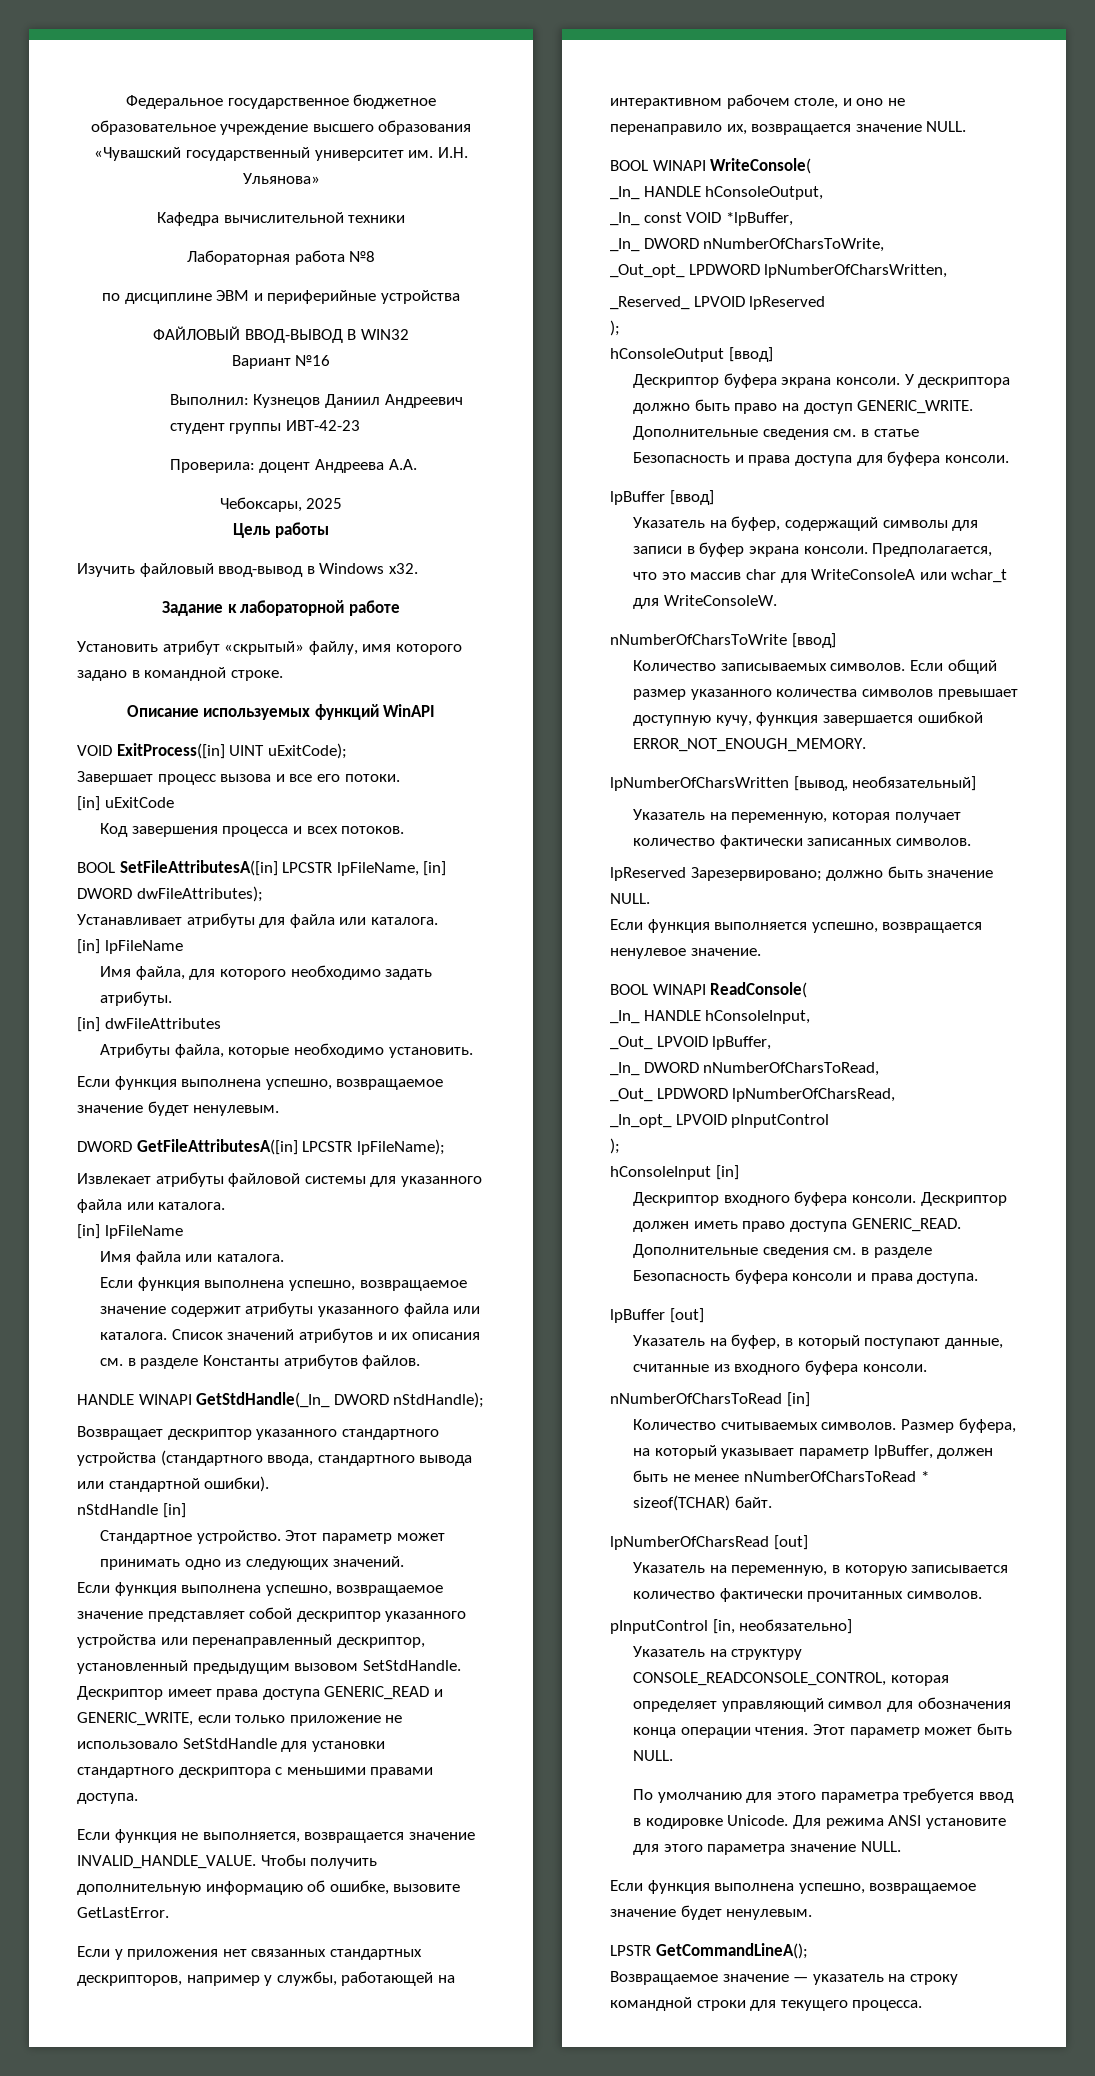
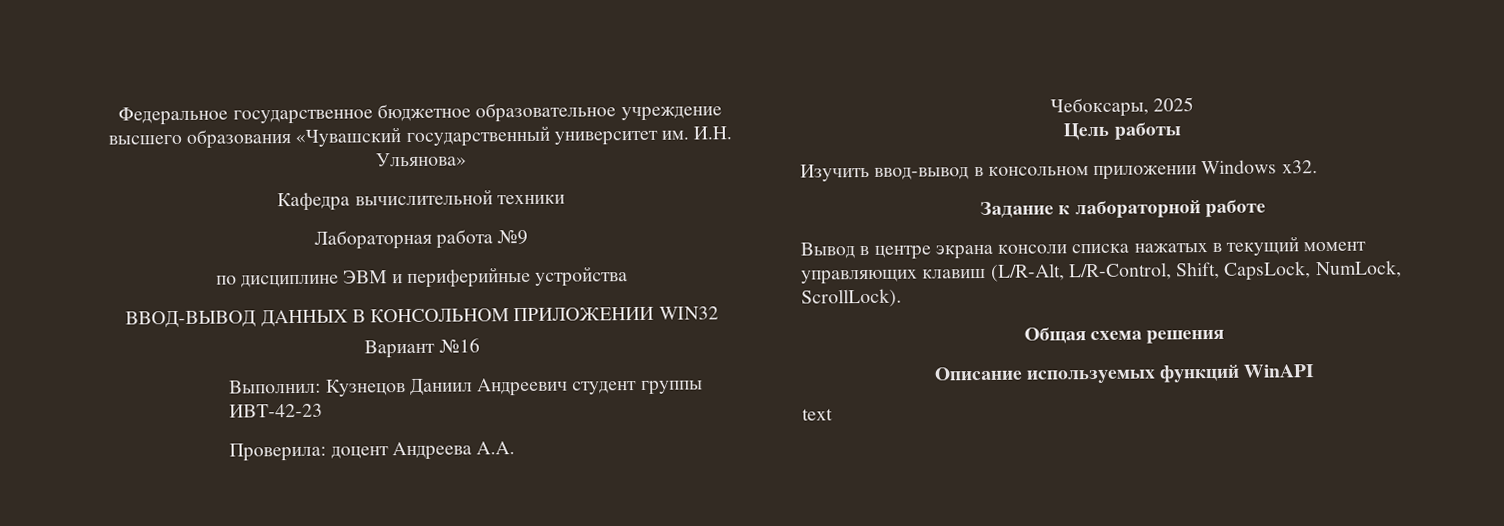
[349,251,376,262] №8 -> [497,229,529,245] №9
[153,326,357,343] ФАЙЛОВЫЙ ВВОД-ВЫВОД В -> [125,306,655,328] ВВОД-ВЫВОД ДАННЫХ В КОНСОЛЬНОМ ПРИЛОЖЕНИИ
[139,563,214,577] файловый -> (870, 172) none
(315, 570) none -> [987,165,1198,181] консольном приложении
[77,640,462,655] [77,667,283,681] [126,704,436,720] [77,743,347,759] [77,771,400,785] [77,796,174,811] [100,823,405,837] [77,860,447,876] [77,886,263,902] [77,913,438,928] [77,939,183,954] [100,965,433,980] [100,991,173,1006] [77,1017,221,1032] [100,1043,473,1058] [77,1076,444,1090] [77,1101,280,1116] [77,1139,445,1155] [77,1172,482,1187] [77,1199,226,1213] [77,1224,183,1239] [100,1251,284,1265] [100,1277,467,1291] [100,1302,481,1317] [100,1328,480,1343] [100,1354,421,1369] [77,1392,485,1408] [77,1426,439,1440] [77,1450,473,1466] [77,1476,270,1492] [77,1503,186,1518] [100,1530,445,1544] [100,1556,404,1570] [77,1582,444,1596] [77,1607,467,1622] [77,1634,425,1648] [77,1660,461,1674] [77,1686,443,1700] [77,1712,403,1726] [77,1738,385,1752] [77,1767,434,1778] [77,1793,138,1804] [77,1829,475,1843] [77,1854,378,1869] [77,1880,461,1895] [77,1907,169,1918] [77,1946,422,1960] [77,1971,455,1986] [610,94,905,109] [610,121,967,135] [610,158,812,174] [610,186,824,200] [610,212,793,226] [610,238,885,252] [610,264,948,278] [610,296,826,310] [610,320,620,336] [610,347,773,362] [633,373,1011,388] [633,399,974,414] [633,426,919,440] [633,451,1009,466] [610,490,714,505] [633,516,979,531] [633,542,993,557] [633,569,1008,583] [633,595,777,609] [610,633,836,648] [633,659,997,674] [633,689,1018,700] [633,711,983,726] [633,738,867,752] [610,776,977,791] [633,809,961,823] [633,835,971,849] [610,866,994,881] [610,893,650,904] [610,919,983,933] [610,948,761,959] [610,982,808,998] [610,1010,811,1024] [610,1036,772,1050] [610,1062,880,1076] [610,1088,896,1102] [610,1114,830,1128] [610,1138,620,1154] [610,1165,739,1180] [633,1191,1007,1206] [633,1218,961,1232] [633,1244,932,1258] [633,1269,979,1284] [610,1308,704,1323] [633,1334,1003,1349] [633,1360,927,1375] [610,1392,810,1407] [633,1418,1016,1433] [633,1445,994,1459] [633,1470,929,1482] [633,1495,772,1511] [610,1535,808,1550] [633,1562,1009,1576] [633,1588,982,1602] [610,1619,853,1634] [633,1646,803,1660] [633,1672,949,1686] [633,1697,1011,1712] [633,1723,1012,1738] [633,1750,674,1761] [633,1788,1014,1803] [633,1815,1006,1829] [633,1841,901,1855] [610,1880,977,1894] [610,1905,813,1920] [610,1943,808,1959] [610,1971,958,1985] [610,1997,923,2011] Установить атрибут «скрытый» файлу, имя которого задано в командной строке. // Описание используемых функций WinAPI // VOID ExitProcess([in] UINT uExitCode); // Завершает процесс вызова и все его потоки. // [in] uExitCode // Код завершения процесса и всех потоков. // BOOL SetFileAttributesA([in] LPCSTR lpFileName, [in] DWORD dwFileAttributes); // Устанавливает атрибуты для файла или каталога. // [in] lpFileName // Имя файла, для которого необходимо задать атрибуты. // [in] dwFileAttributes // Атрибуты файла, которые необходимо установить. // Если функция выполнена успешно, возвращаемое значение будет ненулевым. // DWORD GetFileAttributesA([in] LPCSTR lpFileName); // Извлекает атрибуты файловой системы для указанного файла или каталога. // [in] lpFileName // Имя файла или каталога. // Если функция выполнена успешно, возвращаемое значение содержит атрибуты указанного файла или каталога. Список значений атрибутов и их описания см. в разделе Константы атрибутов файлов. // HANDLE WINAPI GetStdHandle(_In_ DWORD nStdHandle); // Возвращает дескриптор указанного стандартного устройства (стандартного ввода, стандартного вывода или стандартной ошибки). // nStdHandle [in] // Стандартное устройство. Этот параметр может принимать одно из следующих значений. // Если функция выполнена успешно, возвращаемое значение представляет собой дескриптор указанного устройства или перенаправленный дескриптор, установленный предыдущим вызовом SetStdHandle. Дескриптор имеет права доступа GENERIC_READ и GENERIC_WRITE, если только приложение не использовало SetStdHandle для установки стандартного дескриптора с меньшими правами доступа. // Если функция не выполняется, возвращается значение INVALID_HANDLE_VALUE. Чтобы получить дополнительную информацию об ошибке, вызовите GetLastError. // Если у приложения нет связанных стандартных дескрипторов, например у службы, работающей на интерактивном рабочем столе, и оно не перенаправило их, возвращается значение NULL. // BOOL WINAPI WriteConsole( // _In_ HANDLE hConsoleOutput, // _In_ const VOID *lpBuffer, // _In_ DWORD nNumberOfCharsToWrite, // _Out_opt_ LPDWORD lpNumberOfCharsWritten, // _Reserved_ LPVOID lpReserved // ); // hConsoleOutput [ввод] // Дескриптор буфера экрана консоли. У дескриптора должно быть право на доступ GENERIC_WRITE. Дополнительные сведения см. в статье Безопасность и права доступа для буфера консоли. // lpBuffer [ввод] // Указатель на буфер, содержащий символы для записи в буфер экрана консоли. Предполагается, что это массив char для WriteConsoleA или wchar_t для WriteConsoleW. // nNumberOfCharsToWrite [ввод] // Количество записываемых символов. Если общий размер указанного количества символов превышает доступную кучу, функция завершается ошибкой ERROR_NOT_ENOUGH_MEMORY. // lpNumberOfCharsWritten [вывод, необязательный] // Указатель на переменную, которая получает количество фактически записанных символов. // lpReserved Зарезервировано; должно быть значение NULL. // Если функция выполняется успешно, возвращается ненулевое значение. // BOOL WINAPI ReadConsole( // _In_ HANDLE hConsoleInput, // _Out_ LPVOID lpBuffer, // _In_ DWORD nNumberOfCharsToRead, // _Out_ LPDWORD lpNumberOfCharsRead, // _In_opt_ LPVOID pInputControl // ); // hConsoleInput [in] // Дескриптор входного буфера консоли. Дескриптор должен иметь право доступа GENERIC_READ. Дополнительные сведения см. в разделе Безопасность буфера консоли и права доступа. // lpBuffer [out] // Указатель на буфер, в который поступают данные, считанные из входного буфера консоли. // nNumberOfCharsToRead [in] // Количество считываемых символов. Размер буфера, на который указывает параметр lpBuffer, должен быть не менее nNumberOfCharsToRead * sizeof(TCHAR) байт. // lpNumberOfCharsRead [out] // Указатель на переменную, в которую записывается количество фактически прочитанных символов. // pInputControl [in, необязательно] // Указатель на структуру CONSOLE_READCONSOLE_CONTROL, которая определяет управляющий символ для обозначения конца операции чтения. Этот параметр может быть NULL. // По умолчанию для этого параметра требуется ввод в кодировке Unicode. Для режима ANSI установите для этого параметра значение NULL. // Если функция выполнена успешно, возвращаемое значение будет ненулевым. // LPSTR GetCommandLineA(); // Возвращаемое значение — указатель на строку командной строки для текущего процесса. -> [800,236,1367,260] [801,260,1402,285] [801,288,902,308] [1023,327,1225,344] [933,364,1316,384] [802,408,833,421] Вывод в центре экрана консоли списка нажатых в текущий момент управляющих клавиш (L/R-Alt, L/R-Control, Shift, CapsLock, NumLock, ScrollLock). // Общая схема решения // Описание используемых функций WinAPI // text

